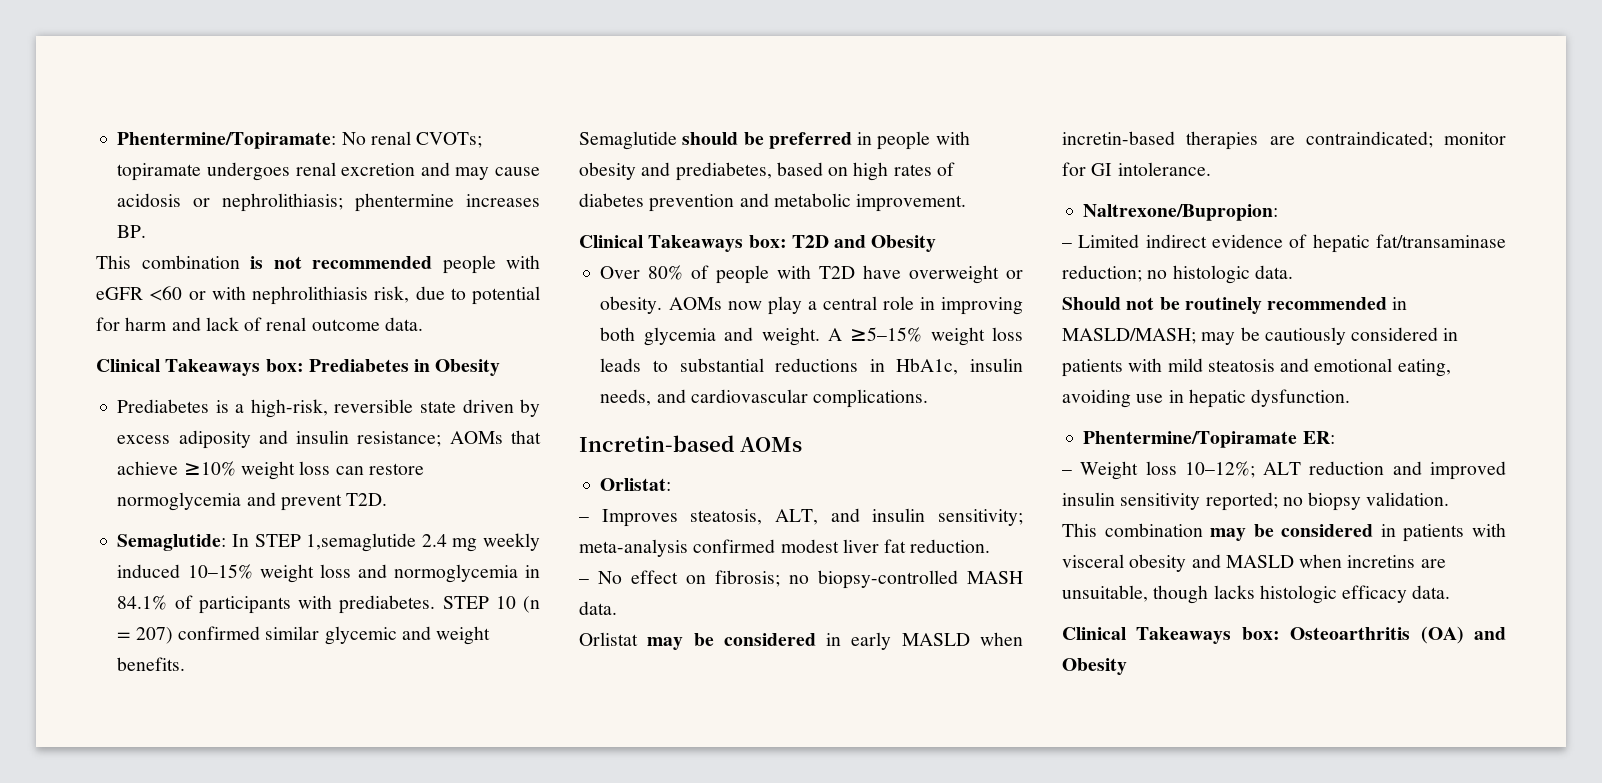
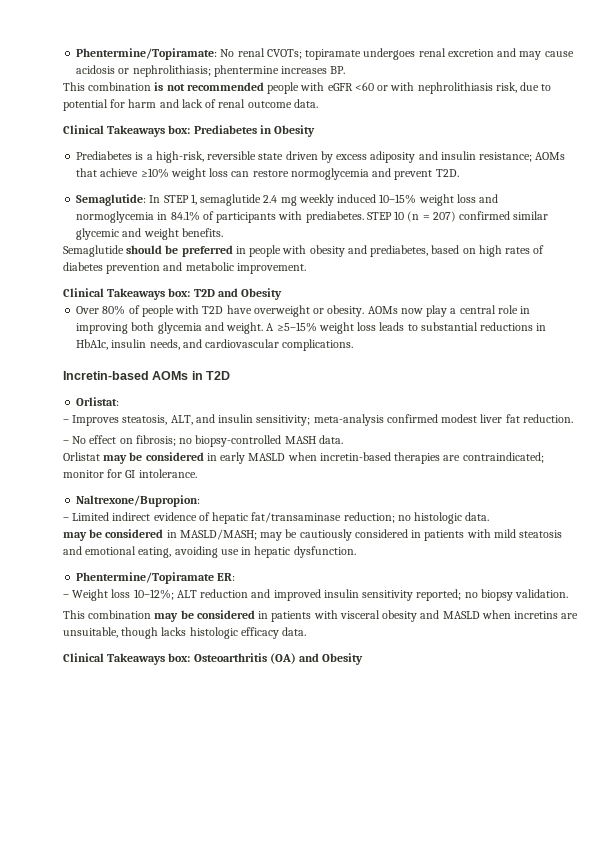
[306,533,417,552] 1,semaglutide -> [190,194,262,206] 1, semaglutide
(802, 444) none -> [191,371,231,380] in T2D
[1062,297,1388,314] Should not be routinely recommended -> [63,529,164,541] may be considered

